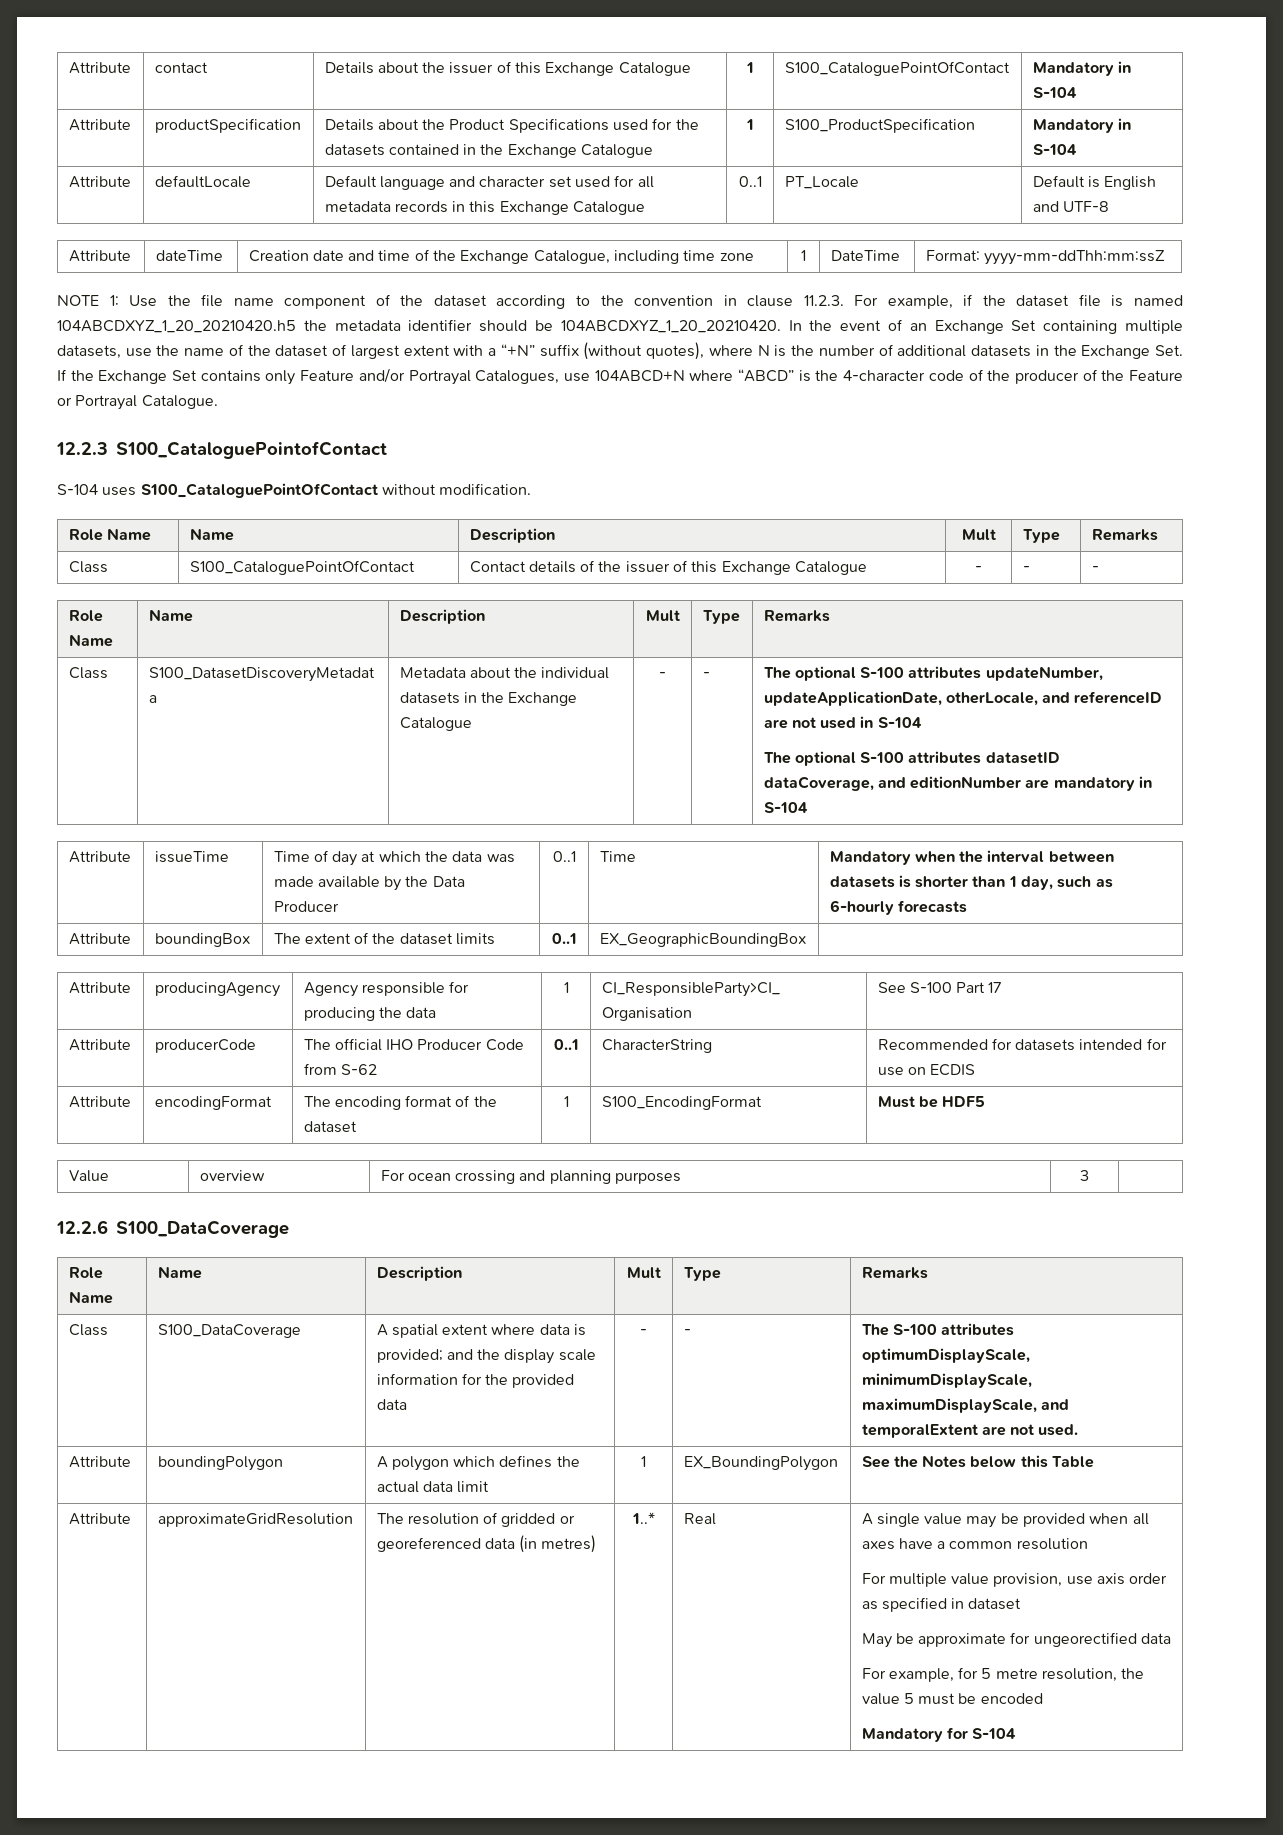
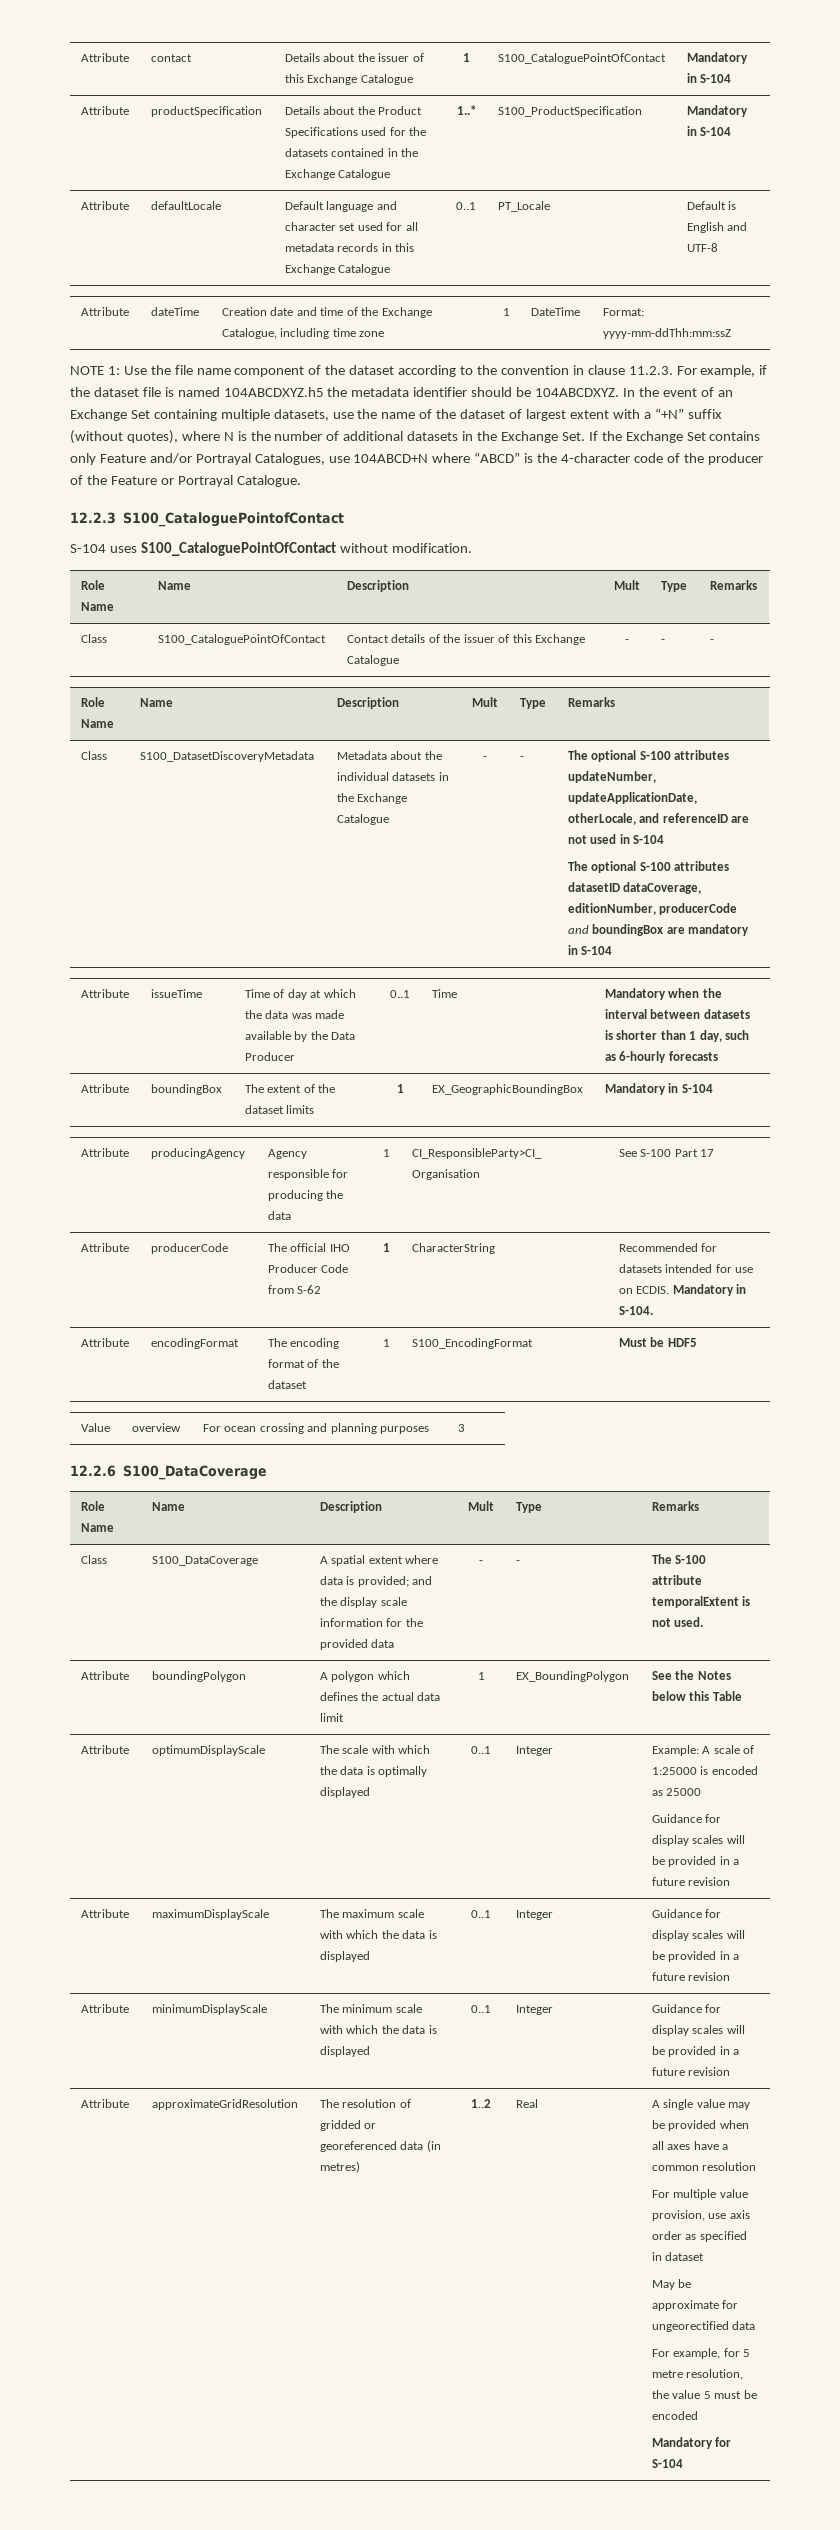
[745,119,754,130] 1 -> [456,105,476,115] 1..*
[57,320,296,333] 104ABCDXYZ_1_20_20210420.h5 -> [223,387,324,397] 104ABCDXYZ.h5
[560,320,781,333] 104ABCDXYZ_1_20_20210420. -> [535,388,620,397] 104ABCDXYZ.
[877,776,1022,789] and editionNumber -> [567,903,738,915] [567,924,664,936] editionNumber, producerCode and boundingBox
[551,933,577,944] 0..1 -> [396,1084,404,1093] 1
(806, 940) none -> [604,1083,713,1095] Mandatory in S-104
[553,1039,579,1050] 0..1 -> [383,1243,390,1252] 1
[930,1064,976,1076] ECDIS -> [636,1284,747,1296] [618,1306,653,1315] ECDIS. Mandatory in S-104.
[941,1323,1015,1336] [861,1348,1030,1363] [861,1373,1032,1388] [861,1398,1069,1413] [861,1424,1006,1438] attributes optimumDisplayScale, minimumDisplayScale, maximumDisplayScale, and temporalExtent are -> [651,1575,702,1585] [651,1596,751,1608] attribute temporalExtent is
(1095, 1462) none -> [80,1745,129,1754] [151,1745,265,1756] [319,1745,431,1754] [319,1766,428,1777] [319,1787,370,1798] [471,1746,491,1754] [515,1746,553,1756] [651,1745,755,1756] [651,1766,758,1775] [651,1788,702,1796] [651,1814,722,1823] [651,1835,745,1846] [651,1856,740,1867] [651,1877,731,1886] [80,1909,129,1918] [151,1909,269,1920] [319,1909,424,1918] [319,1930,437,1939] [319,1951,370,1962] [471,1910,491,1918] [515,1910,553,1920] [651,1909,722,1918] [651,1930,745,1941] [651,1951,740,1962] [651,1972,731,1981] [80,2004,129,2013] [151,2004,267,2015] [319,2004,422,2013] [319,2025,437,2034] [319,2046,370,2057] [471,2005,491,2013] [515,2005,553,2015] [651,2004,722,2013] [651,2025,745,2036] [651,2046,740,2057] [651,2067,731,2076] // Attribute | optimumDisplayScale | The scale with which the data is optimally displayed | 0..1 | Integer | Example: A scale of 1:25000 is encoded as 25000 // Guidance for display scales will be provided in a future revision // Attribute | maximumDisplayScale | The maximum scale with which the data is displayed | 0..1 | Integer | Guidance for display scales will be provided in a future revision // Attribute | minimumDisplayScale | The minimum scale with which the data is displayed | 0..1 | Integer | Guidance for display scales will be provided in a future revision
[631,1512,655,1524] 1..* -> [471,2099,491,2108] 1..2

